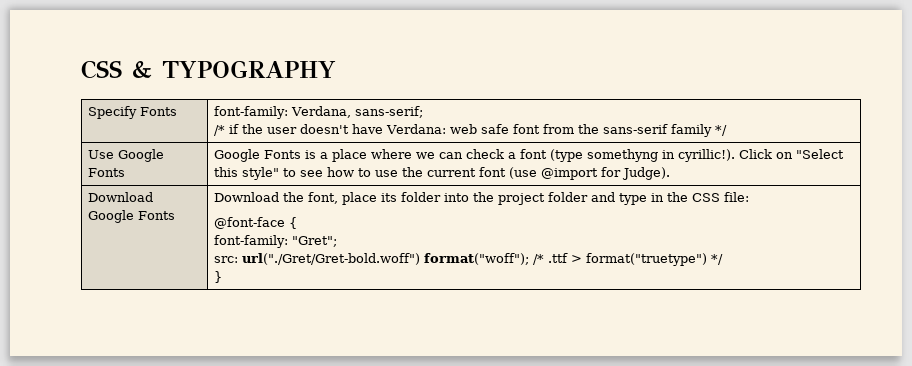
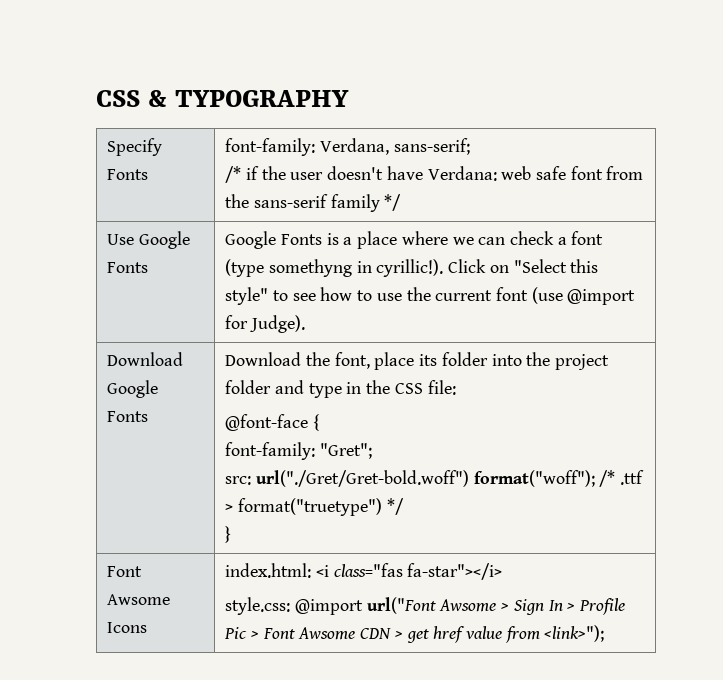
(223, 277) none -> [107,566,143,577] [107,594,171,605] [107,622,148,633] [225,563,503,580] [225,597,625,615] [224,625,605,643] // Font Awsome Icons | index.html: <i class="fas fa-star"></i> // style.css: @import url("Font Awsome > Sign In > Profile Pic > Font Awsome CDN > get href value from <link>");

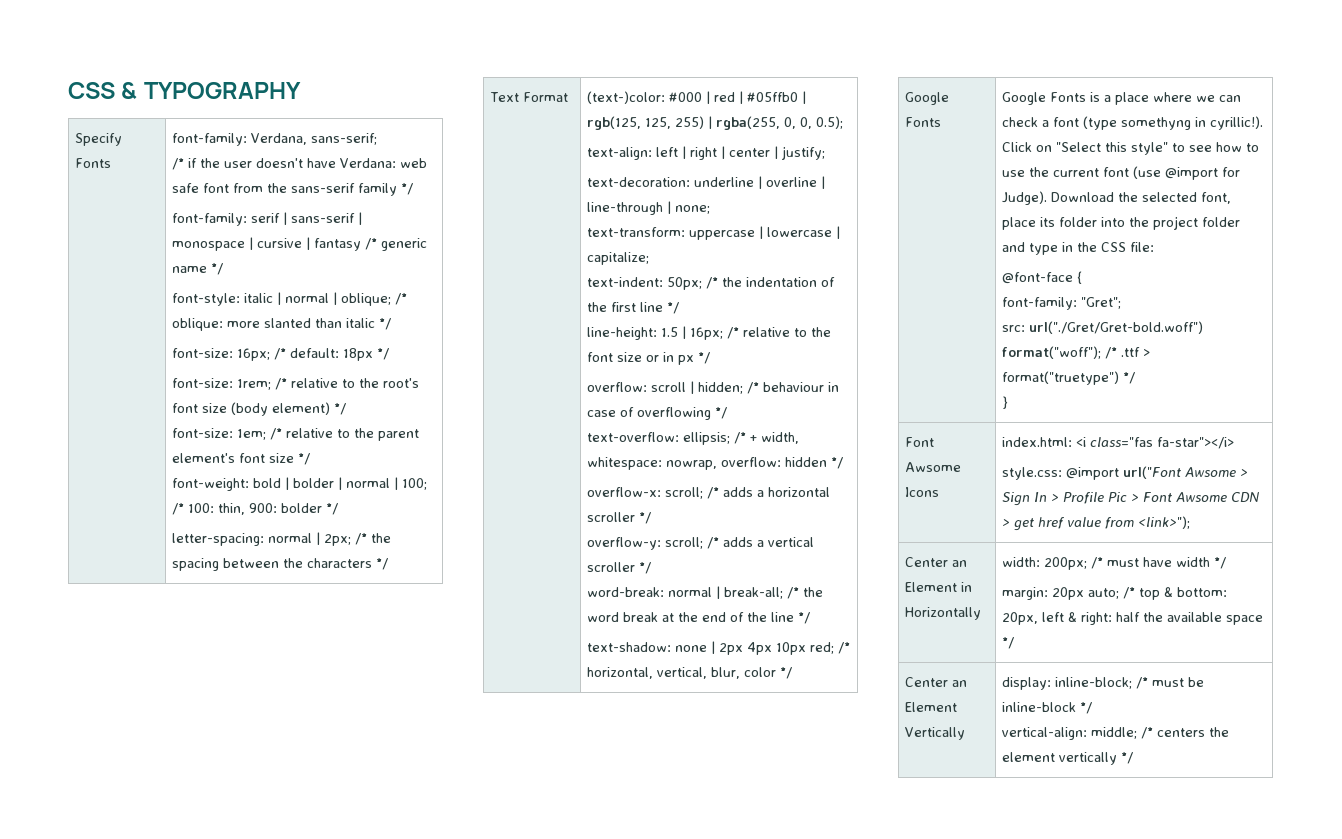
[107,234,135,245] // Use -> [172,212,363,226] [172,237,428,251] [172,263,224,275] [172,292,408,306] [172,318,392,331] [172,348,390,361] [172,378,420,390] [172,402,347,416] [172,428,420,441] [172,453,311,465] [172,477,428,491] [172,503,339,515] [172,532,392,546] [172,558,389,571] [490,92,569,102] [587,91,807,104] [587,116,844,130] [587,146,826,160] [587,176,826,189] [587,201,711,215] [587,226,841,240] [587,252,650,265] [587,277,836,290] [587,302,680,314] [587,326,832,340] [587,352,711,365] [587,381,840,394] [587,407,728,420] [587,432,800,445] [587,457,844,470] [587,487,831,499] [587,512,652,524] [587,537,815,550] [587,562,652,574] [587,586,824,599] [587,612,811,624] [587,641,851,655] [587,667,793,679] // font-family: serif | sans-serif | monospace | cursive | fantasy /* generic name */ // font-style: italic | normal | oblique; /* oblique: more slanted than italic */ // font-size: 16px; /* default: 18px */ // font-size: 1rem; /* relative to the root's font size (body element) */ // font-size: 1em; /* relative to the parent element's font size */ // font-weight: bold | bolder | normal | 100; /* 100: thin, 900: bolder */ // letter-spacing: normal | 2px; /* the spacing between the characters */ // Text Format | (text-)color: #000 | red | #05ffb0 | rgb(125, 125, 255) | rgba(255, 0, 0, 0.5); // text-align: left | right | center | justify; // text-decoration: underline | overline | line-through | none; // text-transform: uppercase | lowercase | capitalize; // text-indent: 50px; /* the indentation of the first line */ // line-height: 1.5 | 16px; /* relative to the font size or in px */ // overflow: scroll | hidden; /* behaviour in case of overflowing */ // text-overflow: ellipsis; /* + width, whitespace: nowrap, overflow: hidden */ // overflow-x: scroll; /* adds a horizontal scroller */ // overflow-y: scroll; /* adds a vertical scroller */ // word-break: normal | break-all; /* the word break at the end of the line */ // text-shadow: none | 2px 4px 10px red; /* horizontal, vertical, blur, color */ //
[107,352,184,366] [107,380,159,398] [107,411,149,422] // Download Google Fonts | -> (1048, 198) none
(330, 359) none -> [1142,192,1198,202] selected
(605, 633) none -> [905,557,968,567] [905,582,973,592] [905,607,982,620] [1002,557,1227,570] [1002,587,1228,600] [1002,612,1264,625] [1002,637,1015,649] [905,677,968,687] [905,702,958,712] [905,727,966,740] [1002,677,1205,690] [1002,702,1093,714] [1002,727,1230,740] [1002,752,1134,765] // Center an Element in Horizontally | width: 200px; /* must have width */ // margin: 20px auto; /* top & bottom: 20px, left & right: half the available space */ // Center an Element Vertically | display: inline-block; /* must be inline-block */ // vertical-align: middle; /* centers the element vertically */

